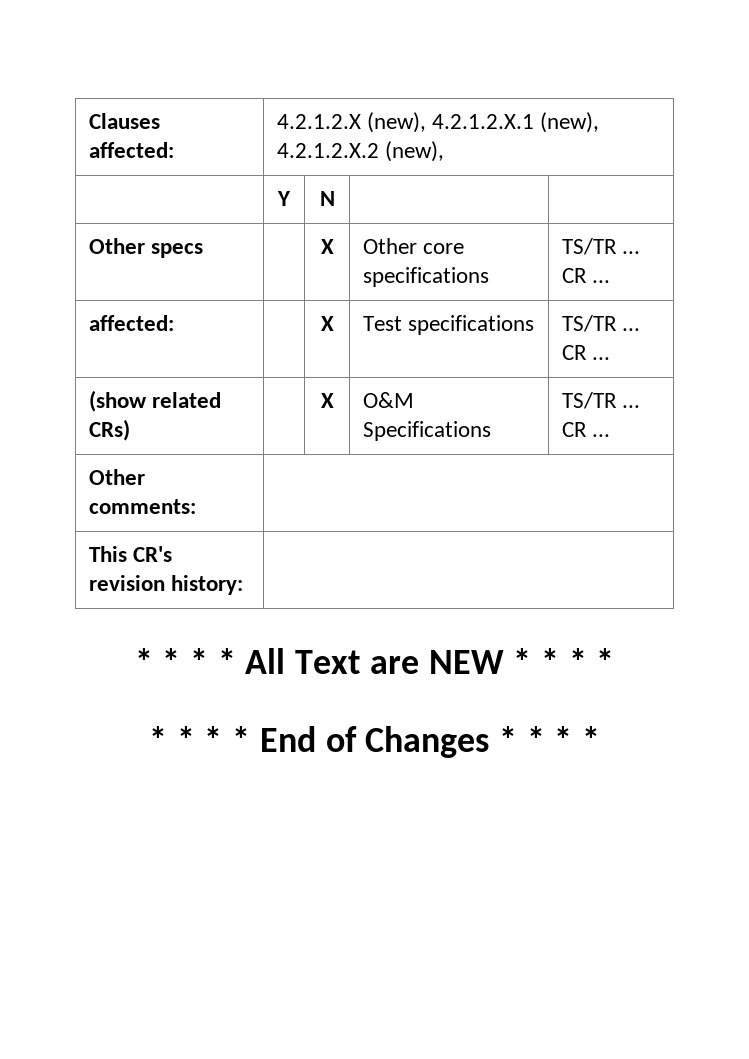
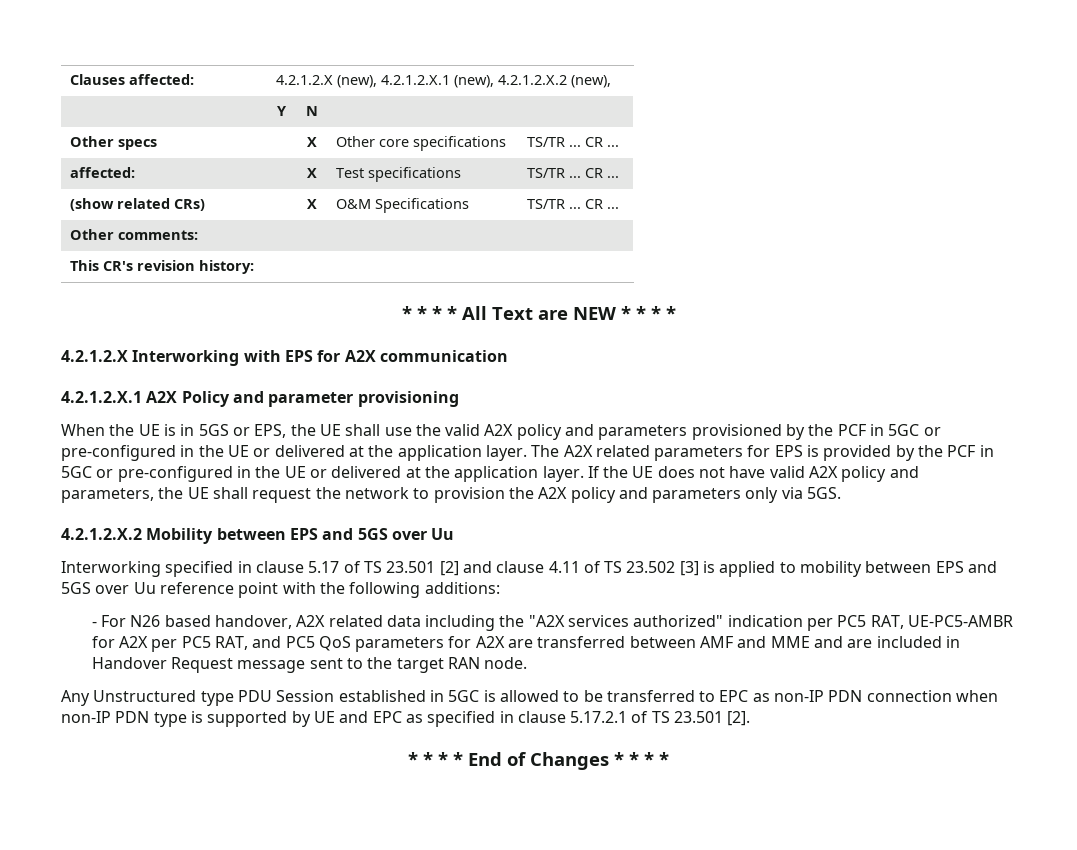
(615, 661) none -> [61,350,508,366] [61,391,459,407] [61,424,941,440] [61,445,994,461] [61,466,919,482] [61,487,842,503] [61,528,455,544] [61,561,998,577] [61,582,500,598] [91,615,1014,631] [91,636,960,652] [91,657,528,673] [61,690,999,706] [61,711,751,727] // 4.2.1.2.X Interworking with EPS for A2X communication // 4.2.1.2.X.1 A2X Policy and parameter provisioning // When the UE is in 5GS or EPS, the UE shall use the valid A2X policy and parameters provisioned by the PCF in 5GC or pre-configured in the UE or delivered at the application layer. The A2X related parameters for EPS is provided by the PCF in 5GC or pre-configured in the UE or delivered at the application layer. If the UE does not have valid A2X policy and parameters, the UE shall request the network to provision the A2X policy and parameters only via 5GS. // 4.2.1.2.X.2 Mobility between EPS and 5GS over Uu // Interworking specified in clause 5.17 of TS 23.501 [2] and clause 4.11 of TS 23.502 [3] is applied to mobility between EPS and 5GS over Uu reference point with the following additions: // - For N26 based handover, A2X related data including the "A2X services authorized" indication per PC5 RAT, UE-PC5-AMBR for A2X per PC5 RAT, and PC5 QoS parameters for A2X are transferred between AMF and MME and are included in Handover Request message sent to the target RAN node. // Any Unstructured type PDU Session established in 5GC is allowed to be transferred to EPC as non-IP PDN connection when non-IP PDN type is supported by UE and EPC as specified in clause 5.17.2.1 of TS 23.501 [2].

